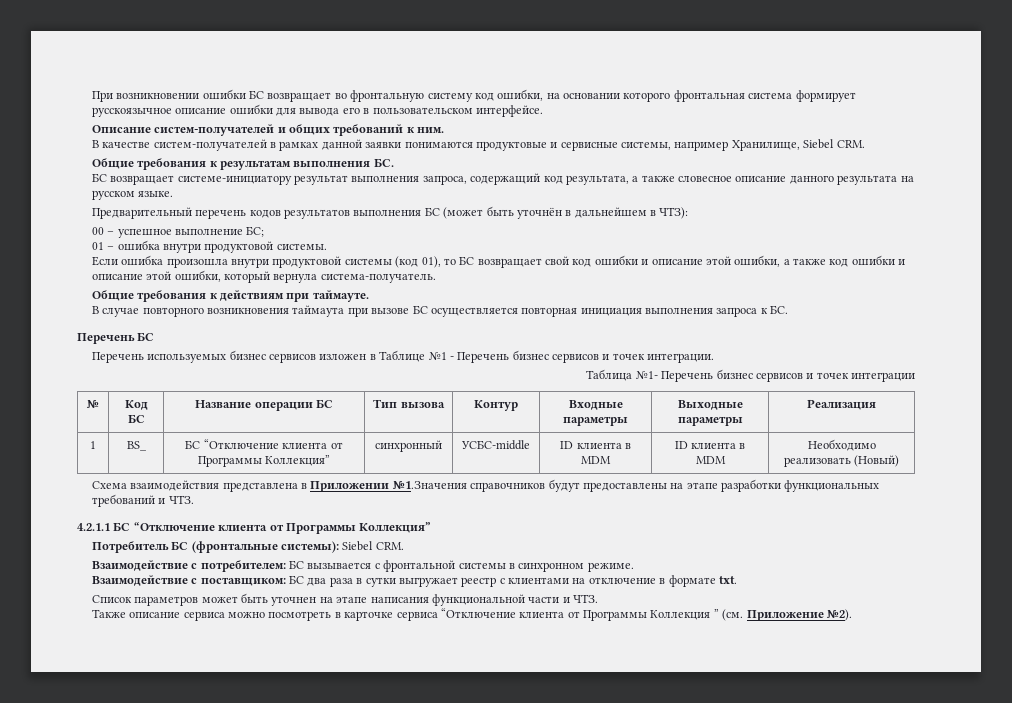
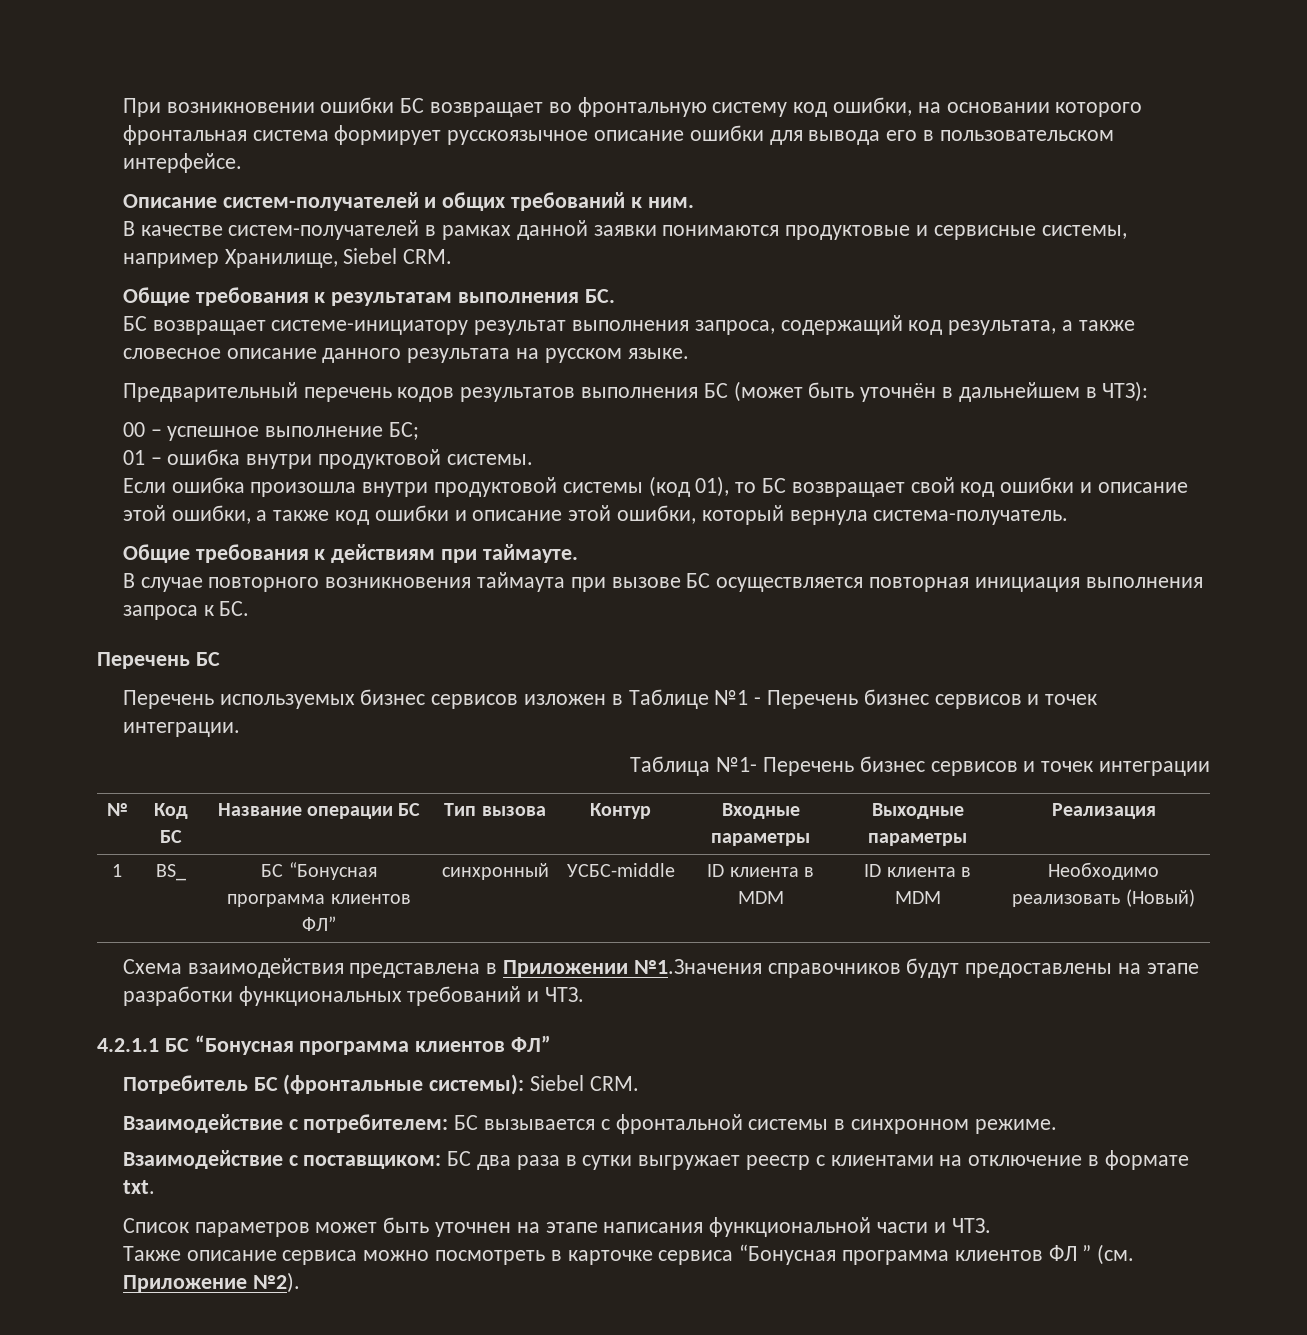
[203,439,343,449] [197,455,331,467] “Отключение клиента от Программы Коллекция” -> [288,862,377,880] [227,894,411,907] [302,916,336,931] “Бонусная программа клиентов ФЛ”
[133,522,432,534] “Отключение клиента от Программы Коллекция” -> [194,1035,552,1055] “Бонусная программа клиентов ФЛ”
[440,608,711,621] “Отключение клиента от Программы Коллекция -> [739,1244,1077,1265] “Бонусная программа клиентов ФЛ

